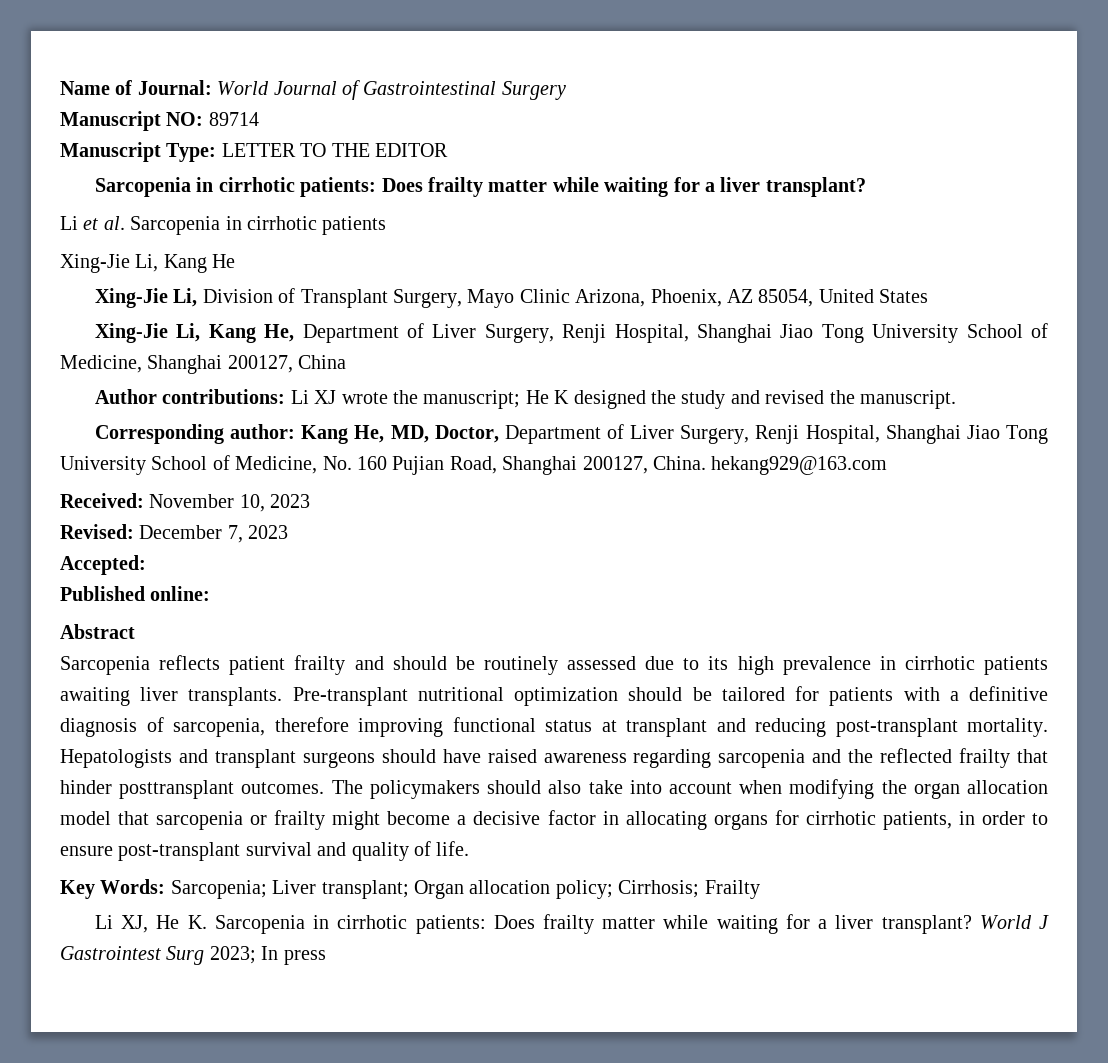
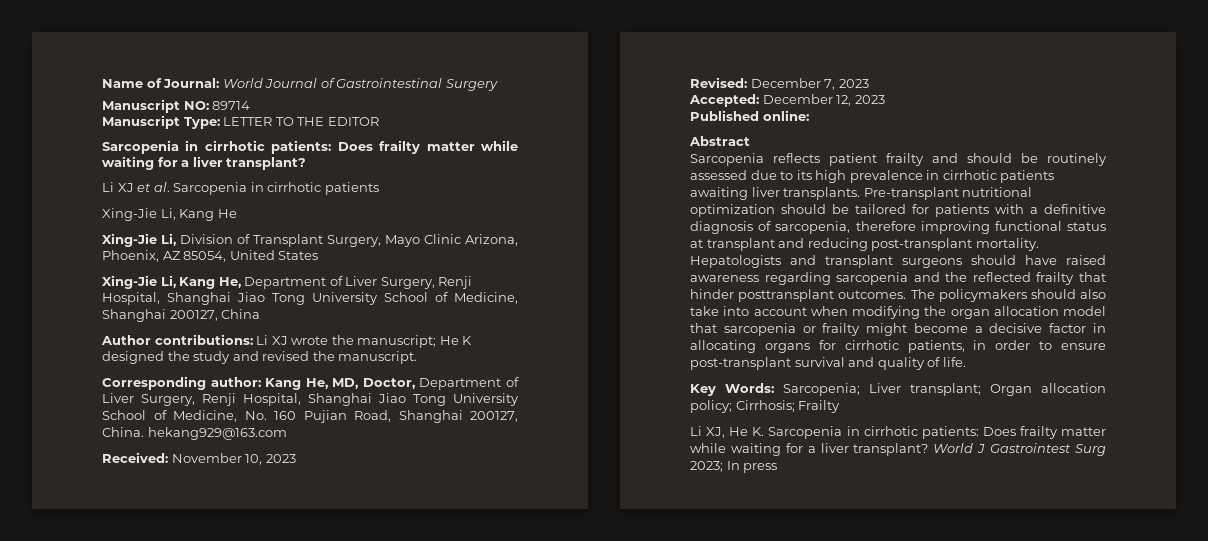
(78, 223) none -> [117,183,134,192] XJ
(146, 565) none -> [762,94,885,106] December 12, 2023

